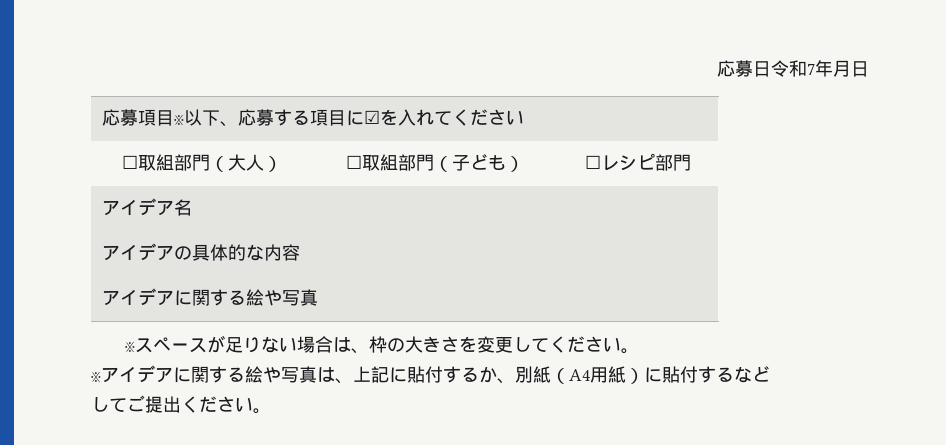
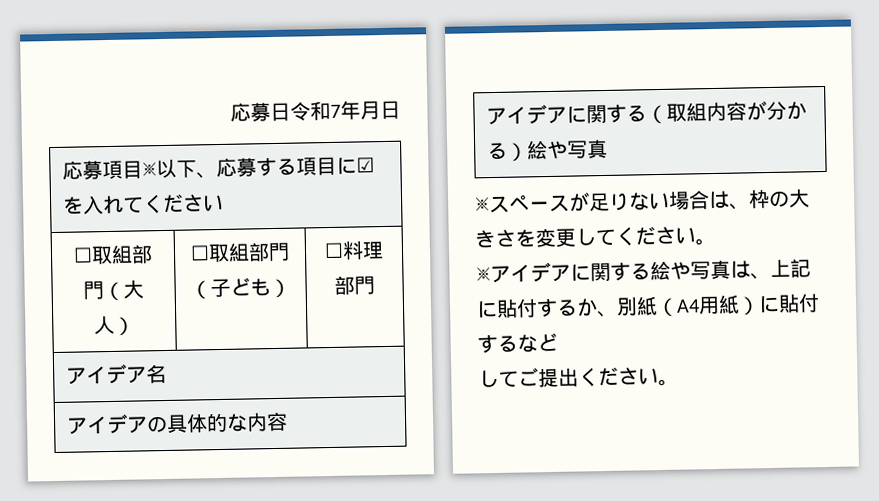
[601,153,655,171] レシピ -> [342,240,384,260] 料理
(247, 297) none -> [646,100,808,125] [487,142,529,162] （取組内容が分かる）

